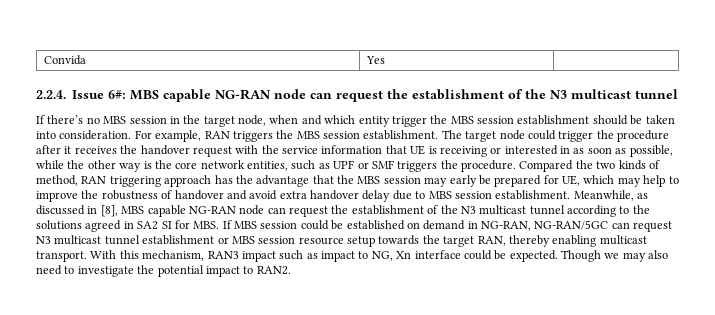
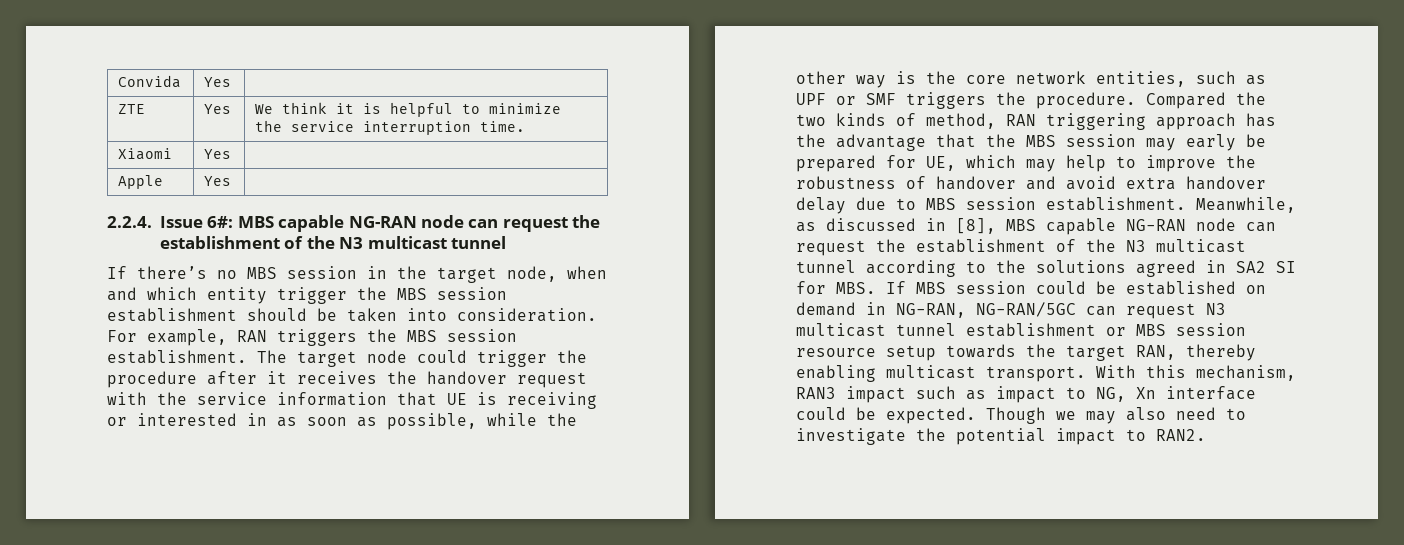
(386, 60) none -> [118,104,146,114] [204,104,232,114] [255,102,562,117] [255,120,526,135] [118,148,173,160] [204,149,232,159] [118,175,164,189] [204,176,232,186] // ZTE | Yes | We think it is helpful to minimize the service interruption time. // Xiaomi | Yes | // Apple | Yes |

